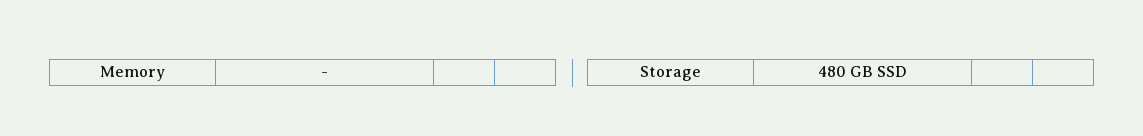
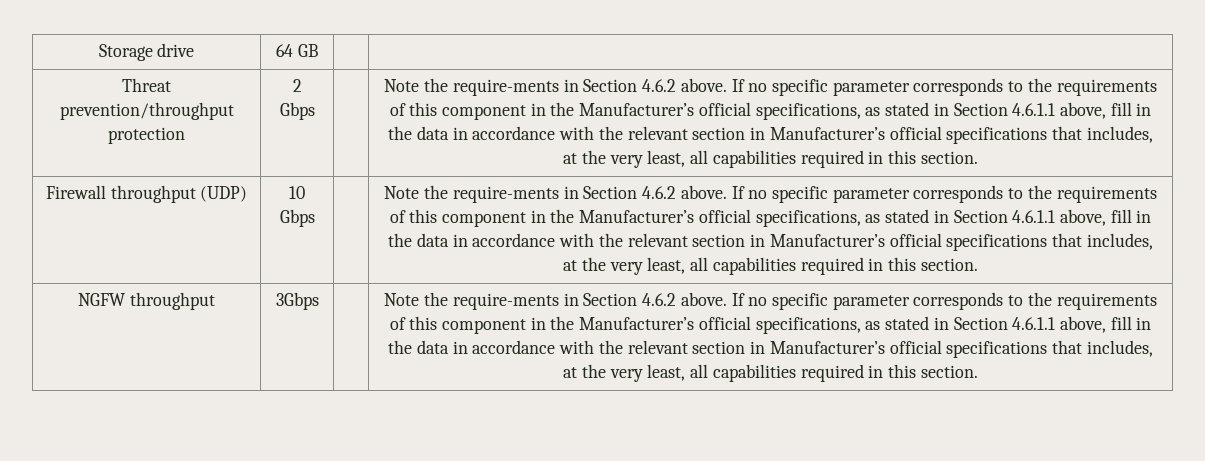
[100,66,165,81] [321,72,328,77] [640,66,701,81] [817,66,908,77] Memory | - | | // Storage | 480 GB SSD | | -> [98,43,195,61] [276,44,318,57] [122,78,171,92] [59,102,234,120] [108,127,185,144] [292,79,302,92] [279,102,315,120] [384,78,1157,96] [389,102,1152,120] [388,126,1153,144] [563,150,978,168] [45,185,248,203] [289,186,305,199] [279,209,315,227] [384,185,1157,203] [389,209,1152,227] [388,233,1153,251] [563,257,978,275] [78,292,215,310] [275,292,319,310] [384,292,1157,310] [389,316,1152,334] [388,340,1153,358] [563,364,978,382] Storage drive | 64 GB | | // Threat prevention/throughput protection | 2 Gbps | | Note the require-ments in Section 4.6.2 above. If no specific parameter corresponds to the requirements of this component in the Manufacturer’s official specifications, as stated in Section 4.6.1.1 above, fill in the data in accordance with the relevant section in Manufacturer’s official specifications that includes, at the very least, all capabilities required in this section. // Firewall throughput (UDP) | 10 Gbps | | Note the require-ments in Section 4.6.2 above. If no specific parameter corresponds to the requirements of this component in the Manufacturer’s official specifications, as stated in Section 4.6.1.1 above, fill in the data in accordance with the relevant section in Manufacturer’s official specifications that includes, at the very least, all capabilities required in this section. // NGFW throughput | 3Gbps | | Note the require-ments in Section 4.6.2 above. If no specific parameter corresponds to the requirements of this component in the Manufacturer’s official specifications, as stated in Section 4.6.1.1 above, fill in the data in accordance with the relevant section in Manufacturer’s official specifications that includes, at the very least, all capabilities required in this section.

